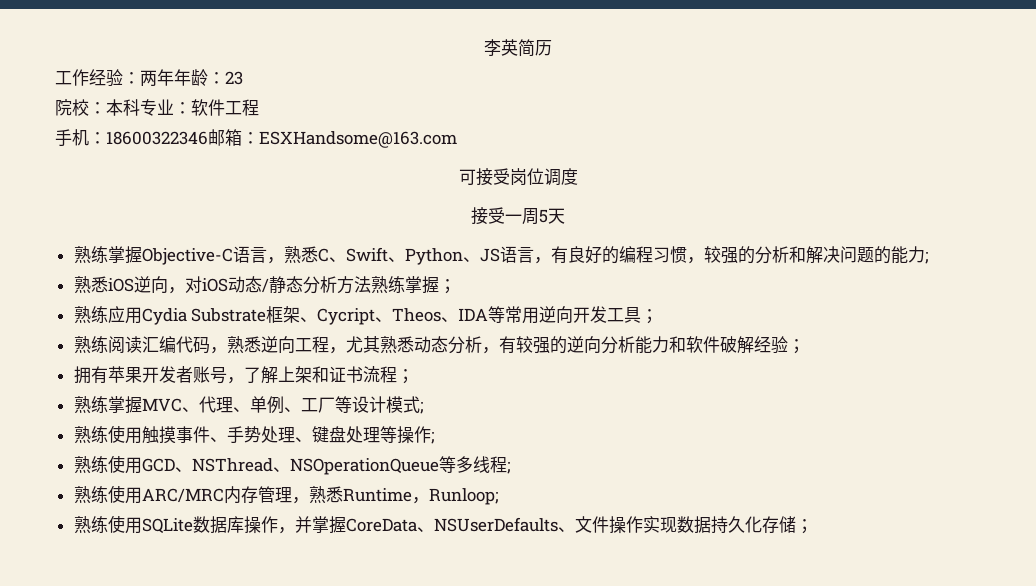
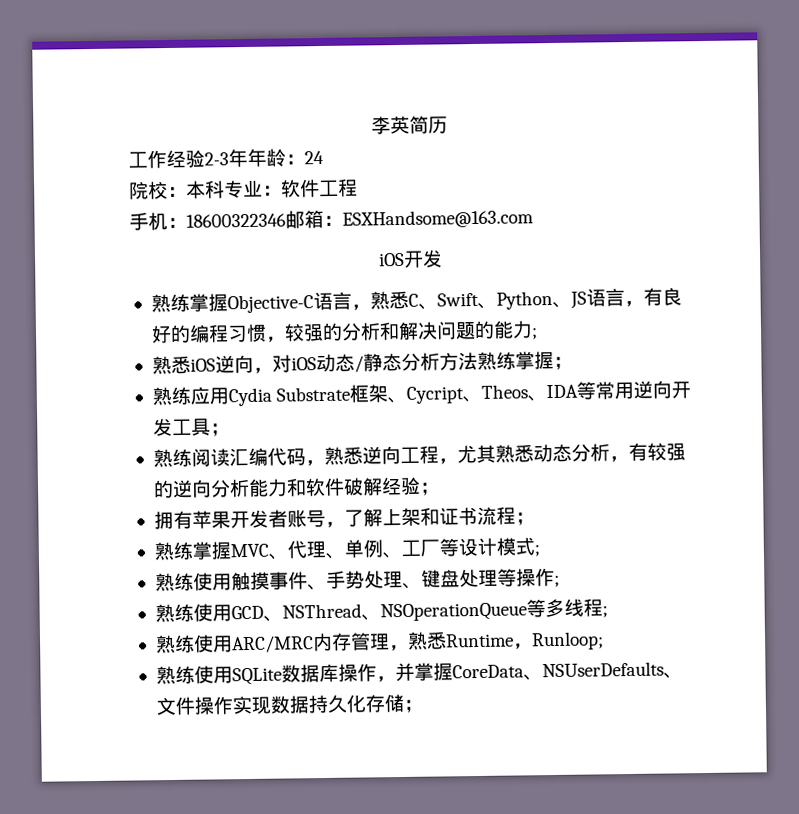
[123,70,157,86] ：两 -> [204,152,229,166] 2-3
[225,71,243,85] 23 -> [304,150,324,165] 24
[458,168,578,186] [471,207,565,225] 可接受岗位调度 // 接受一周5天 -> [378,249,443,268] iOS开发

